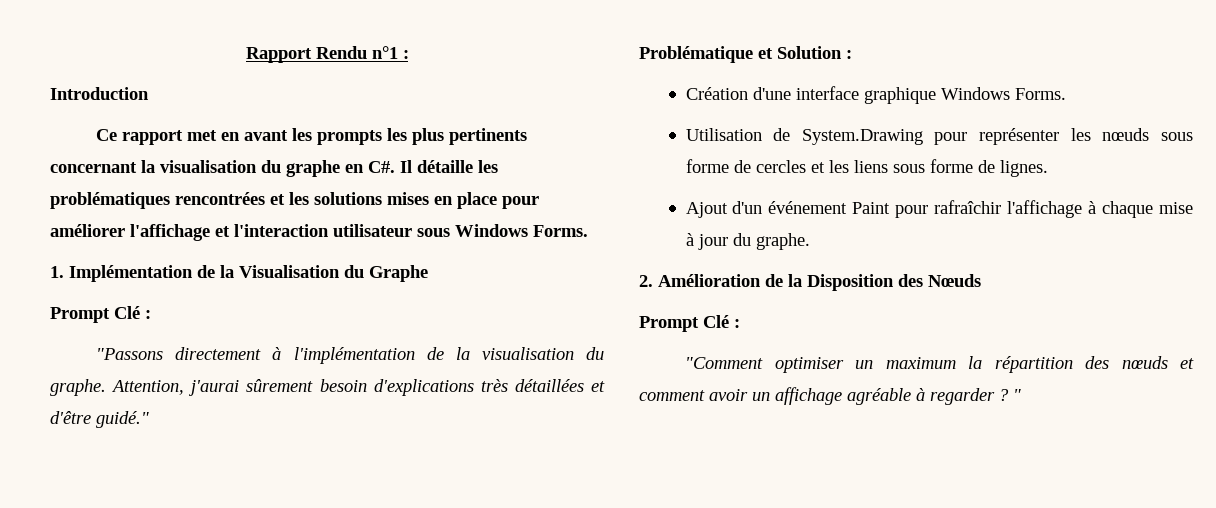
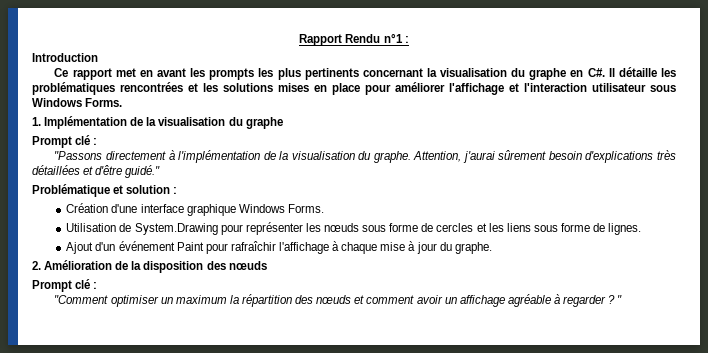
[239,265,428,282] [50,306,140,323] Visualisation du Graphe // Prompt Clé -> [158,117,283,129] [32,135,91,148] visualisation du graphe // Prompt clé
[777,46,842,59] Solution -> [126,185,171,194] solution
[807,274,981,291] [639,315,729,332] Disposition des Nœuds // Prompt Clé -> [143,261,267,273] [32,279,91,292] disposition des nœuds // Prompt clé

